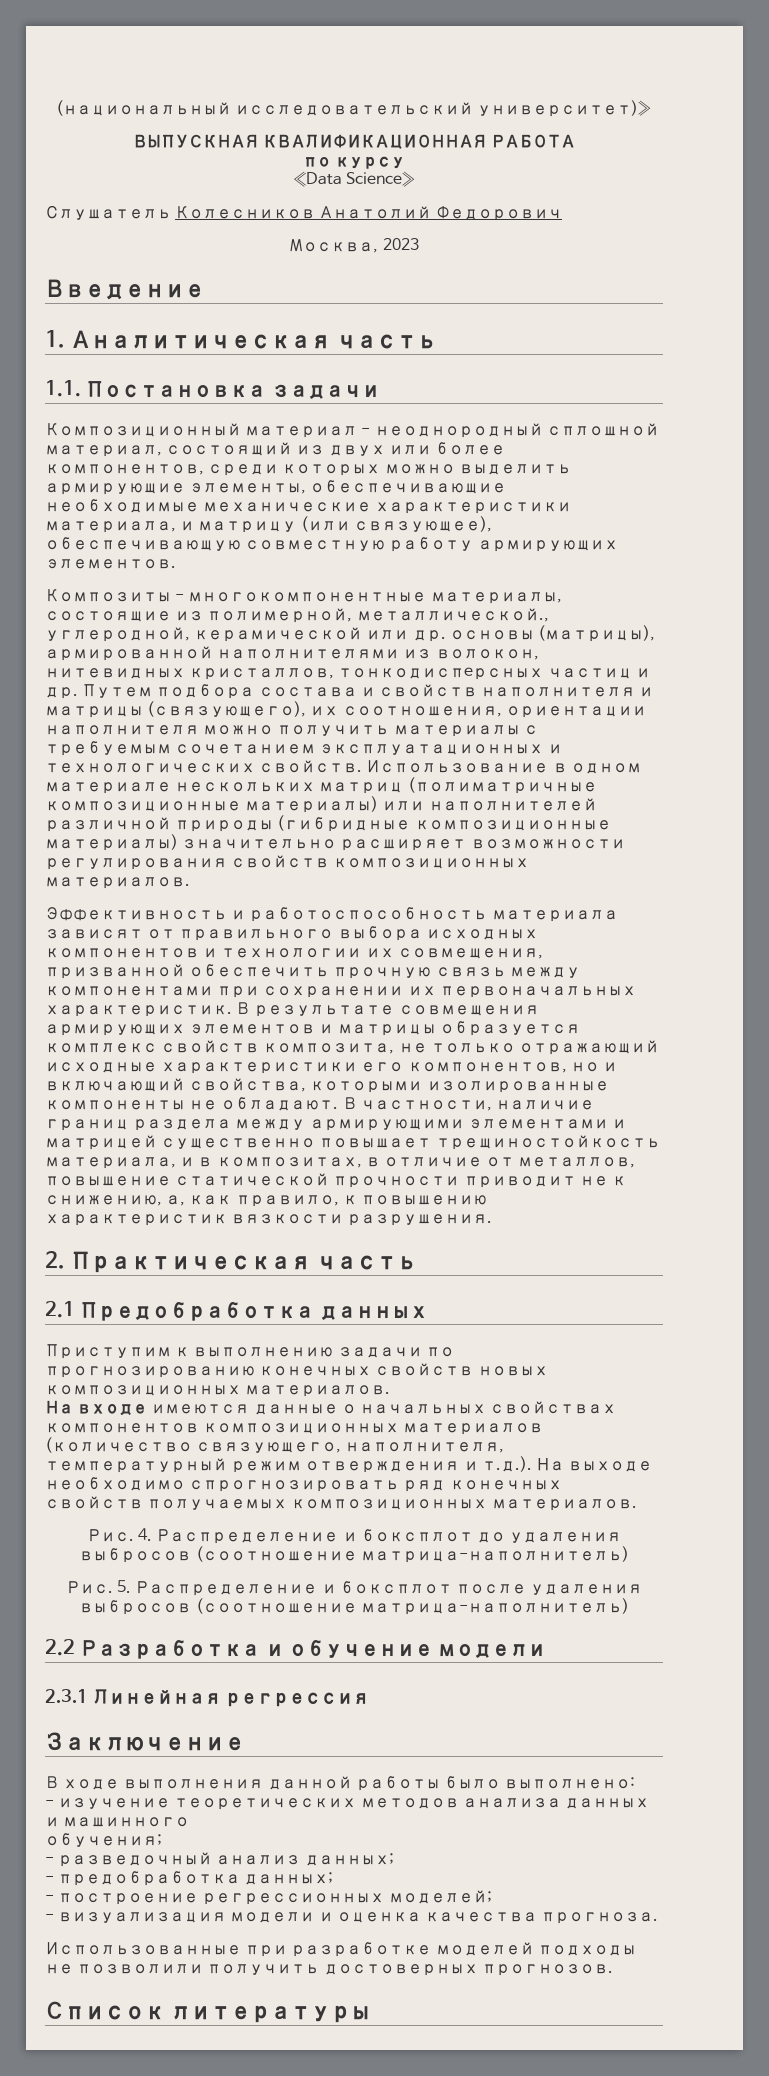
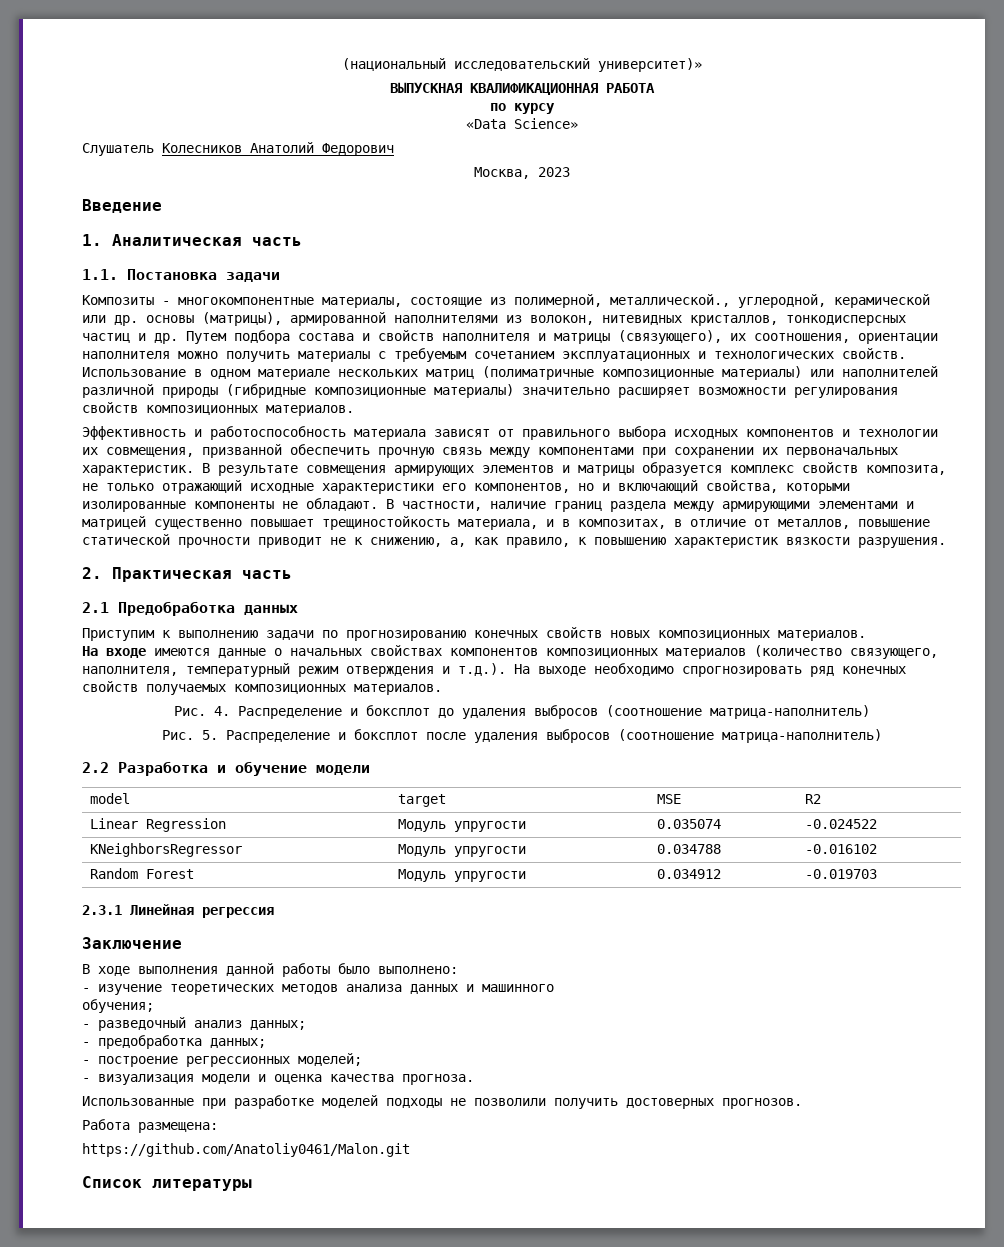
[45,423,659,438] [45,442,505,457] [45,464,571,476] [45,480,507,495] [45,499,572,514] [45,516,492,533] [45,537,618,552] [45,559,176,569] // Композиционный материал - неоднородный сплошной материал, состоящий из двух или более компонентов, среди которых можно выделить армирующие элементы, обеспечивающие необходимые механические характеристики материала, и матрицу (или связующее), обеспечивающую совместную работу армирующих элементов. -> (280, 277) none
(547, 1651) none -> [90,793,131,804] [398,794,447,807] [657,794,682,804] [805,794,822,804] [90,818,227,832] [398,819,527,832] [657,819,722,829] [805,819,878,829] [90,843,243,857] [398,844,527,857] [657,844,722,854] [805,844,878,854] [90,868,195,879] [398,869,527,882] [657,869,722,879] [805,869,878,879] // model | target | MSE | R2 // Linear Regression | Модуль упругости | 0.035074 | -0.024522 // KNeighborsRegressor | Модуль упругости | 0.034788 | -0.016102 // Random Forest | Модуль упругости | 0.034912 | -0.019703
(613, 1970) none -> [82,1119,218,1133] [82,1143,410,1157] // Работа размещена: // https://github.com/Anatoliy0461/Malon.git

